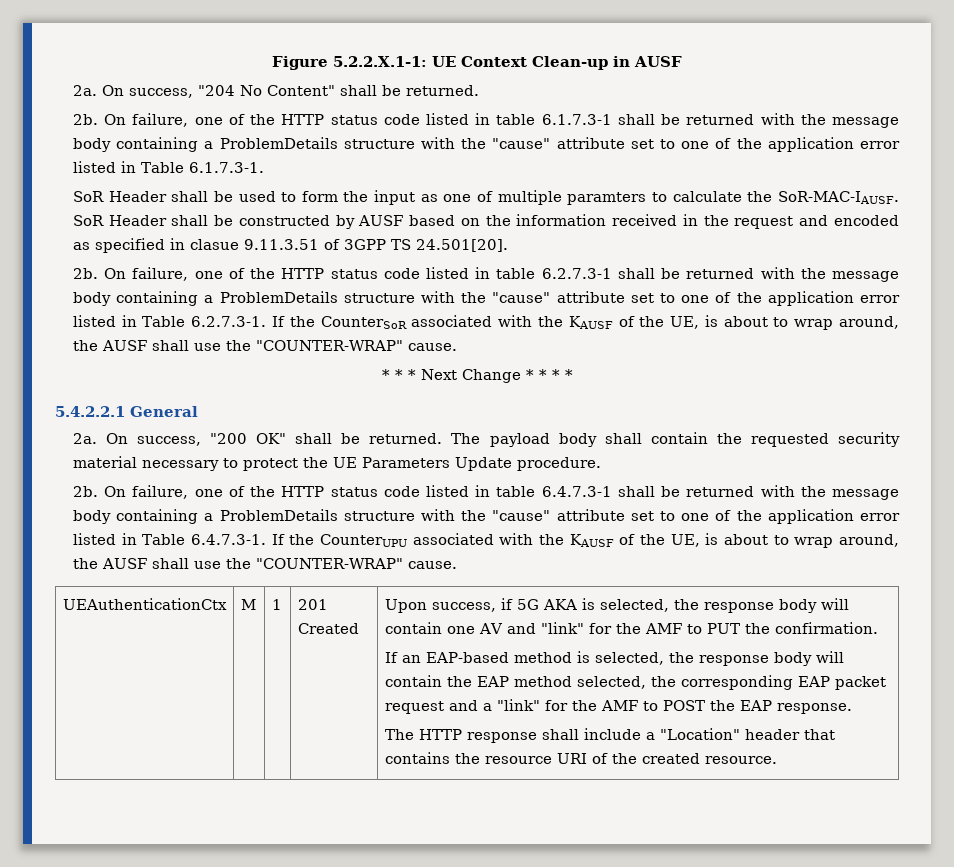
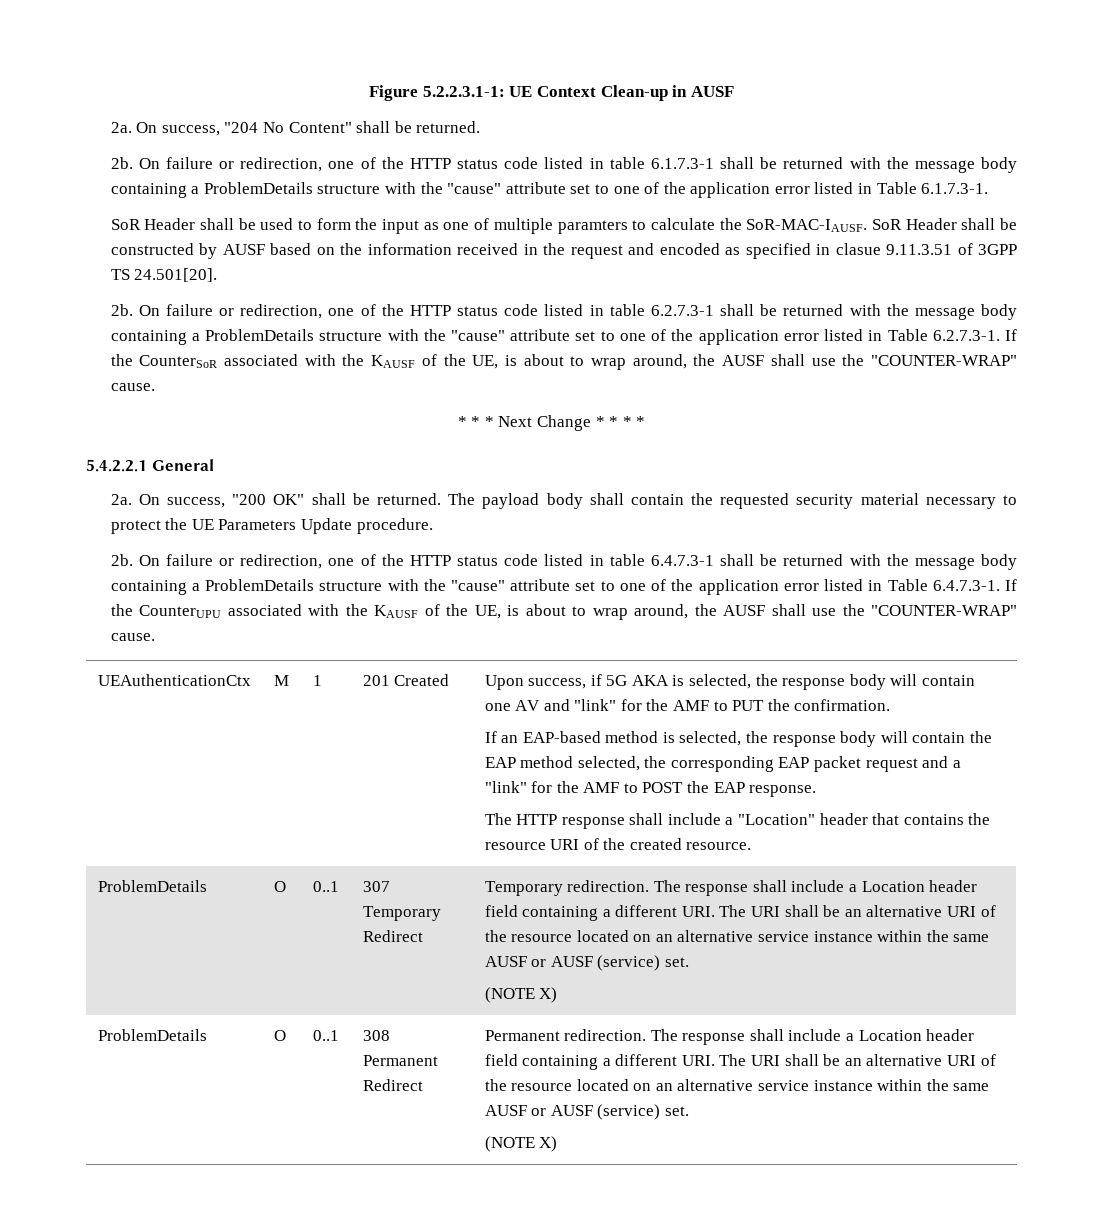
[333,56,427,67] 5.2.2.X.1-1: -> [422,86,505,97] 5.2.2.3.1-1:
[132,113,189,127] failure, -> [165,157,323,172] failure or redirection,
[132,267,189,281] failure, -> [165,304,323,319] failure or redirection,
[132,485,189,499] failure, -> [165,554,323,569] failure or redirection,
(777, 760) none -> [97,880,207,892] [273,881,286,892] [312,881,339,892] [362,881,390,892] [362,906,441,921] [362,930,423,942] [484,880,978,896] [484,905,996,921] [484,930,990,942] [484,955,689,971] [484,987,558,1003] [97,1029,207,1041] [273,1030,286,1041] [312,1030,339,1041] [362,1030,390,1041] [362,1055,438,1066] [362,1079,423,1091] [484,1029,975,1045] [484,1054,996,1070] [484,1079,990,1091] [484,1104,689,1120] [484,1136,558,1152] // ProblemDetails | O | 0..1 | 307 Temporary Redirect | Temporary redirection. The response shall include a Location header field containing a different URI. The URI shall be an alternative URI of the resource located on an alternative service instance within the same AUSF or AUSF (service) set. // (NOTE X) // ProblemDetails | O | 0..1 | 308 Permanent Redirect | Permanent redirection. The response shall include a Location header field containing a different URI. The URI shall be an alternative URI of the resource located on an alternative service instance within the same AUSF or AUSF (service) set. // (NOTE X)

